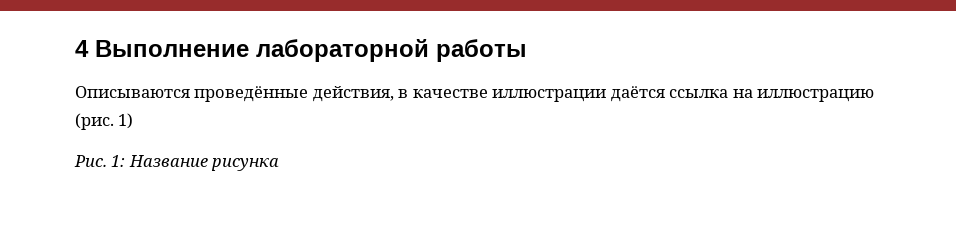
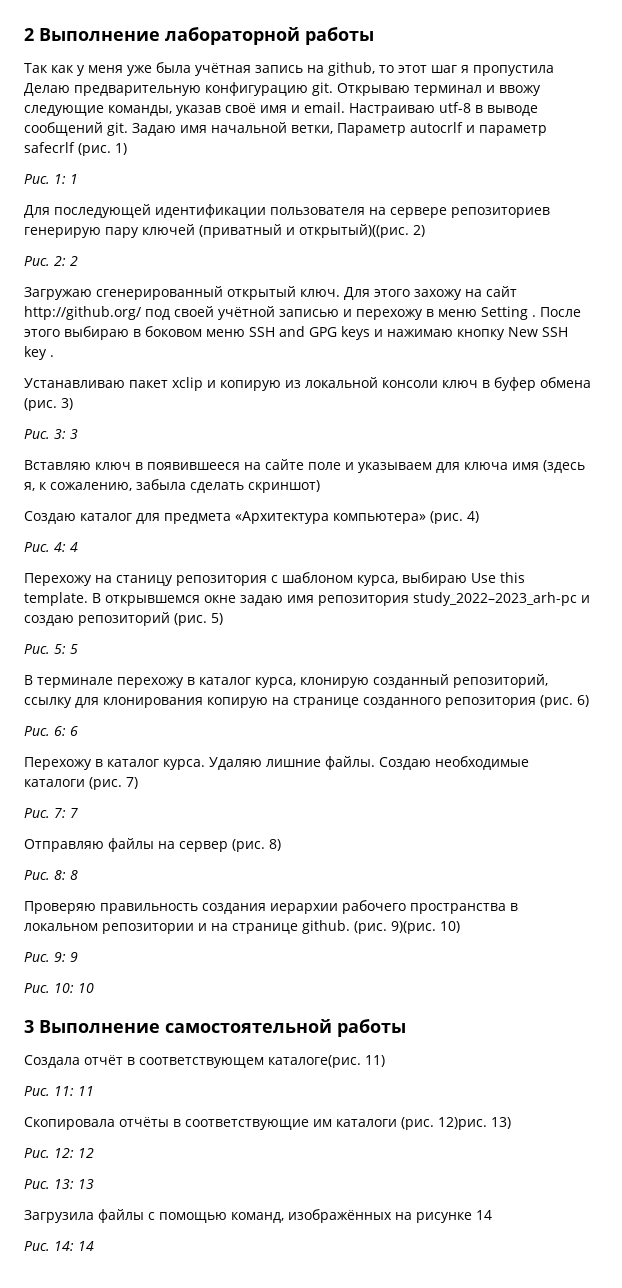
[75,40,89,57] 4 -> [24,28,34,41] 2
[75,86,875,102] [75,113,134,130] [74,155,280,171] Описываются проведённые действия, в качестве иллюстрации даётся ссылка на иллюстрацию (рис. 1) // Рис. 1: Название рисунка -> [24,62,554,76] [24,82,541,96] [24,102,538,116] [24,122,547,136] [24,142,127,156] [24,174,78,184] [24,204,550,218] [24,224,425,238] [24,256,78,266] [24,286,517,300] [24,306,581,320] [24,326,568,340] [24,346,54,360] [24,377,591,391] [24,398,73,411] [24,429,78,439] [24,459,585,473] [24,479,320,493] [24,511,479,524] [24,542,78,552] [24,572,525,586] [24,592,590,606] [24,612,223,626] [24,644,78,654] [24,674,548,688] [24,695,589,708] [24,726,78,736] [24,756,529,770] [24,777,138,790] [24,808,78,818] [24,838,281,852] [24,870,78,880] [24,900,518,914] [24,920,460,934] [24,952,78,962] [24,983,94,993] [24,1019,406,1037] [24,1055,385,1068] [24,1086,94,1096] [24,1117,511,1130] [24,1148,94,1158] [24,1179,94,1189] [24,1209,492,1223] [24,1241,94,1251] Так как у меня уже была учётная запись на github, то этот шаг я пропустила Делаю предварительную конфигурацию git. Открываю терминал и ввожу следующие команды, указав своё имя и email. Настраиваю utf-8 в выводе сообщений git. Задаю имя начальной ветки, Параметр autocrlf и параметр safecrlf (рис. 1) // Рис. 1: 1 // Для последующей идентификации пользователя на сервере репозиториев генерирую пару ключей (приватный и открытый)((рис. 2) // Рис. 2: 2 // Загружаю сгенерированный открытый ключ. Для этого захожу на сайт http://github.org/ под своей учётной записью и перехожу в меню Setting . После этого выбираю в боковом меню SSH and GPG keys и нажимаю кнопку New SSH key . // Устанавливаю пакет xclip и копирую из локальной консоли ключ в буфер обмена (рис. 3) // Рис. 3: 3 // Вставляю ключ в появившееся на сайте поле и указываем для ключа имя (здесь я, к сожалению, забыла сделать скриншот) // Создаю каталог для предмета «Архитектура компьютера» (рис. 4) // Рис. 4: 4 // Перехожу на станицу репозитория с шаблоном курса, выбираю Use this template. В открывшемся окне задаю имя репозитория study_2022–2023_arh-pc и создаю репозиторий (рис. 5) // Рис. 5: 5 // В терминале перехожу в каталог курса, клонирую созданный репозиторий, ссылку для клонирования копирую на странице созданного репозитория (рис. 6) // Рис. 6: 6 // Перехожу в каталог курса. Удаляю лишние файлы. Создаю необходимые каталоги (рис. 7) // Рис. 7: 7 // Отправляю файлы на сервер (рис. 8) // Рис. 8: 8 // Проверяю правильность создания иерархии рабочего пространства в локальном репозитории и на странице github. (рис. 9)(рис. 10) // Рис. 9: 9 // Рис. 10: 10 // 3 Выполнение самостоятельной работы // Создала отчёт в соответствующем каталоге(рис. 11) // Рис. 11: 11 // Скопировала отчёты в соответствующие им каталоги (рис. 12)рис. 13) // Рис. 12: 12 // Рис. 13: 13 // Загрузила файлы с помощью команд, изображённых на рисунке 14 // Рис. 14: 14

